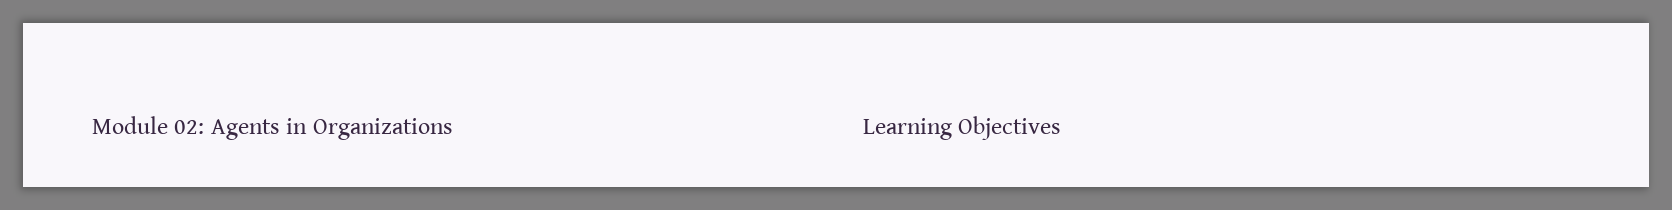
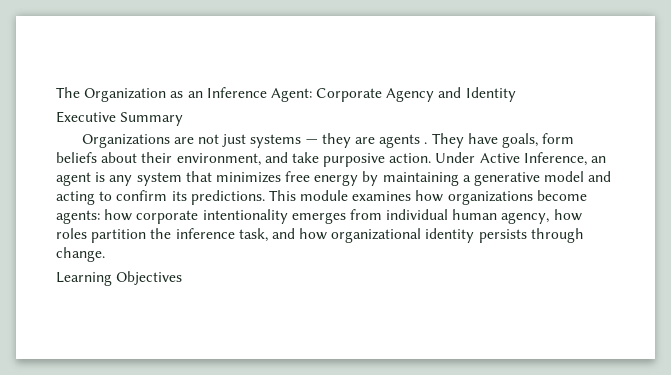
[92,116,453,140] Module 02: Agents in Organizations -> [56,87,516,102] [56,111,184,126] [81,133,575,148] [56,152,607,167] [56,171,612,186] [56,190,587,205] [56,209,582,224] [56,228,584,243] [56,247,105,262] The Organization as an Inference Agent: Corporate Agency and Identity // Executive Summary // Organizations are not just systems — they are agents . They have goals, form beliefs about their environment, and take purposive action. Under Active Inference, an agent is any system that minimizes free energy by maintaining a generative model and acting to confirm its predictions. This module examines how organizations become agents: how corporate intentionality emerges from individual human agency, how roles partition the inference task, and how organizational identity persists through change.

